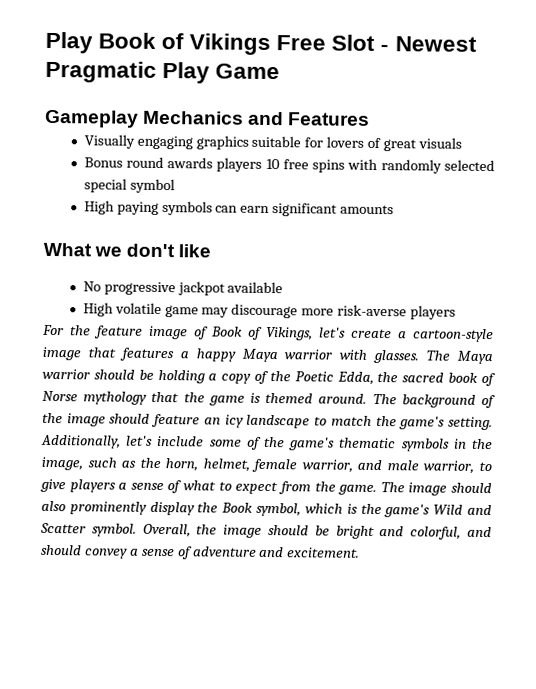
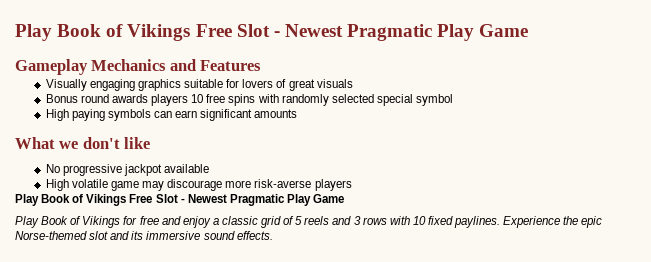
[42,324,494,343] [42,346,493,365] [42,368,497,387] [42,390,496,409] [42,412,494,431] [41,434,493,452] [41,456,493,474] [40,478,493,496] [41,500,492,518] [40,522,493,540] [41,544,361,560] For the feature image of Book of Vikings, let's create a cartoon-style image that features a happy Maya warrior with glasses. The Maya warrior should be holding a copy of the Poetic Edda, the sacred book of Norse mythology that the game is themed around. The background of the image should feature an icy landscape to match the game's setting. Additionally, let's include some of the game's thematic symbols in the image, such as the horn, helmet, female warrior, and male warrior, to give players a sense of what to expect from the game. The image should also prominently display the Book symbol, which is the game's Wild and Scatter symbol. Overall, the image should be bright and colorful, and should convey a sense of adventure and excitement. -> [15,194,345,206] [15,216,603,228] [15,231,273,240] Play Book of Vikings Free Slot - Newest Pragmatic Play Game // Play Book of Vikings for free and enjoy a classic grid of 5 reels and 3 rows with 10 fixed paylines. Experience the epic Norse-themed slot and its immersive sound effects.

